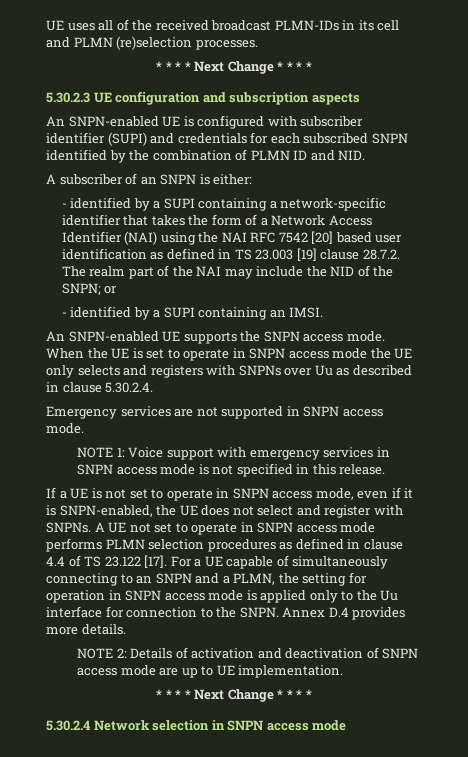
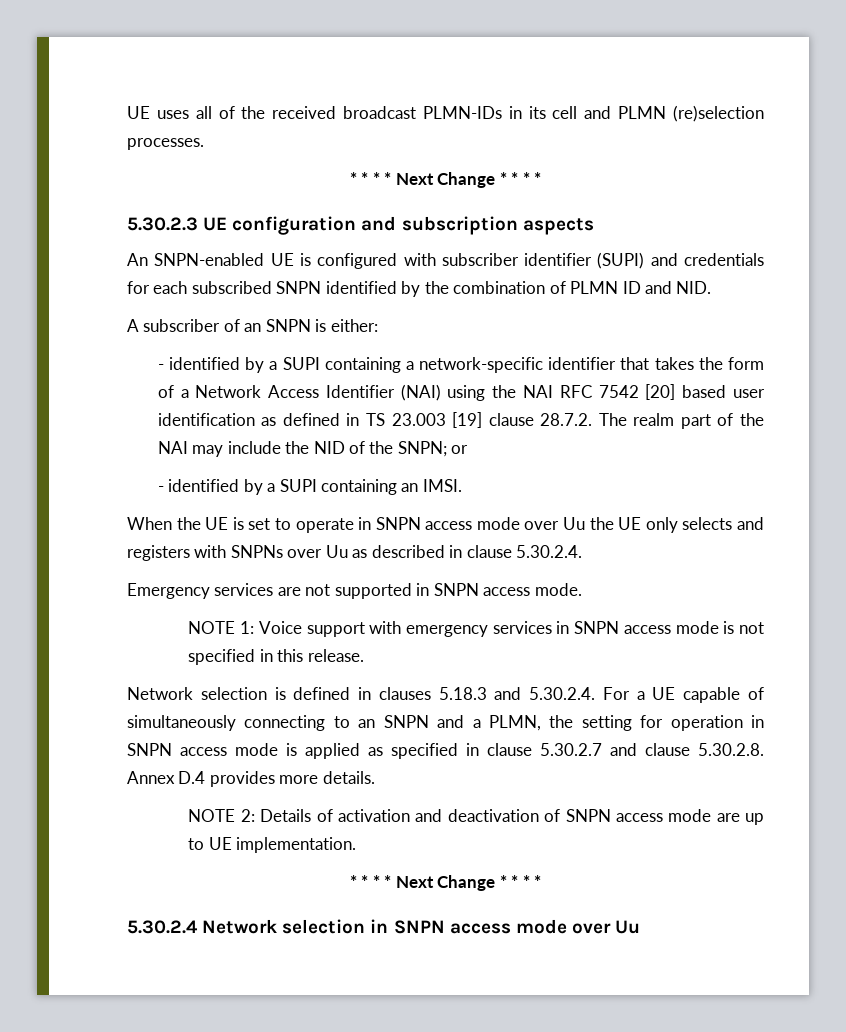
[46,331,385,344] An SNPN-enabled UE supports the SNPN access mode. -> (462, 485) none
(368, 353) none -> [524,517,586,530] over Uu
[46,487,414,501] [46,505,403,518] [46,522,376,535] [46,538,403,552] [46,555,168,568] If a UE is not set to operate in SNPN access mode, even if it is SNPN-enabled, the UE does not select and register with SNPNs. A UE not set to operate in SNPN access mode performs PLMN selection procedures as defined in clause 4.4 of TS 23.122 [17]. -> [127,687,596,700] Network selection is defined in clauses 5.18.3 and 5.30.2.4.
[309,590,399,603] [46,606,279,618] only to the Uu interface for connection to the SNPN. -> [368,743,764,759] as specified in clause 5.30.2.7 and clause 5.30.2.8.
(347, 725) none -> [571,920,641,934] over Uu

